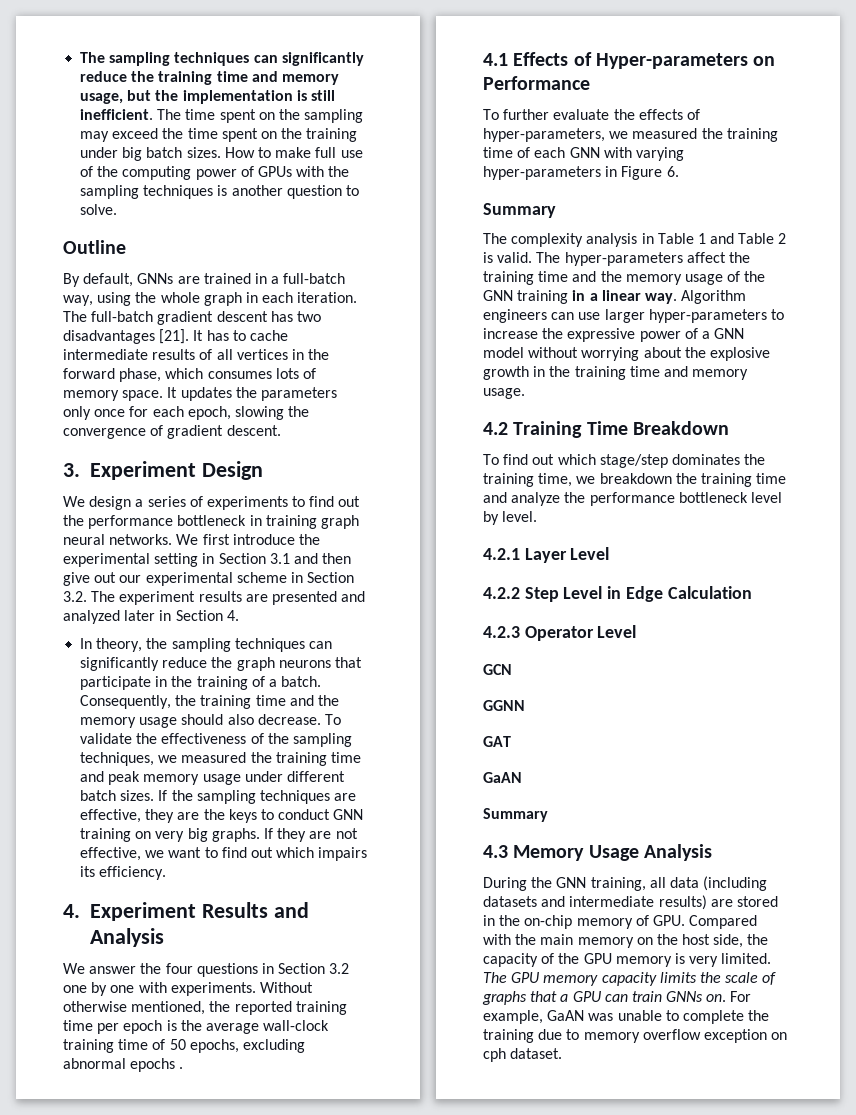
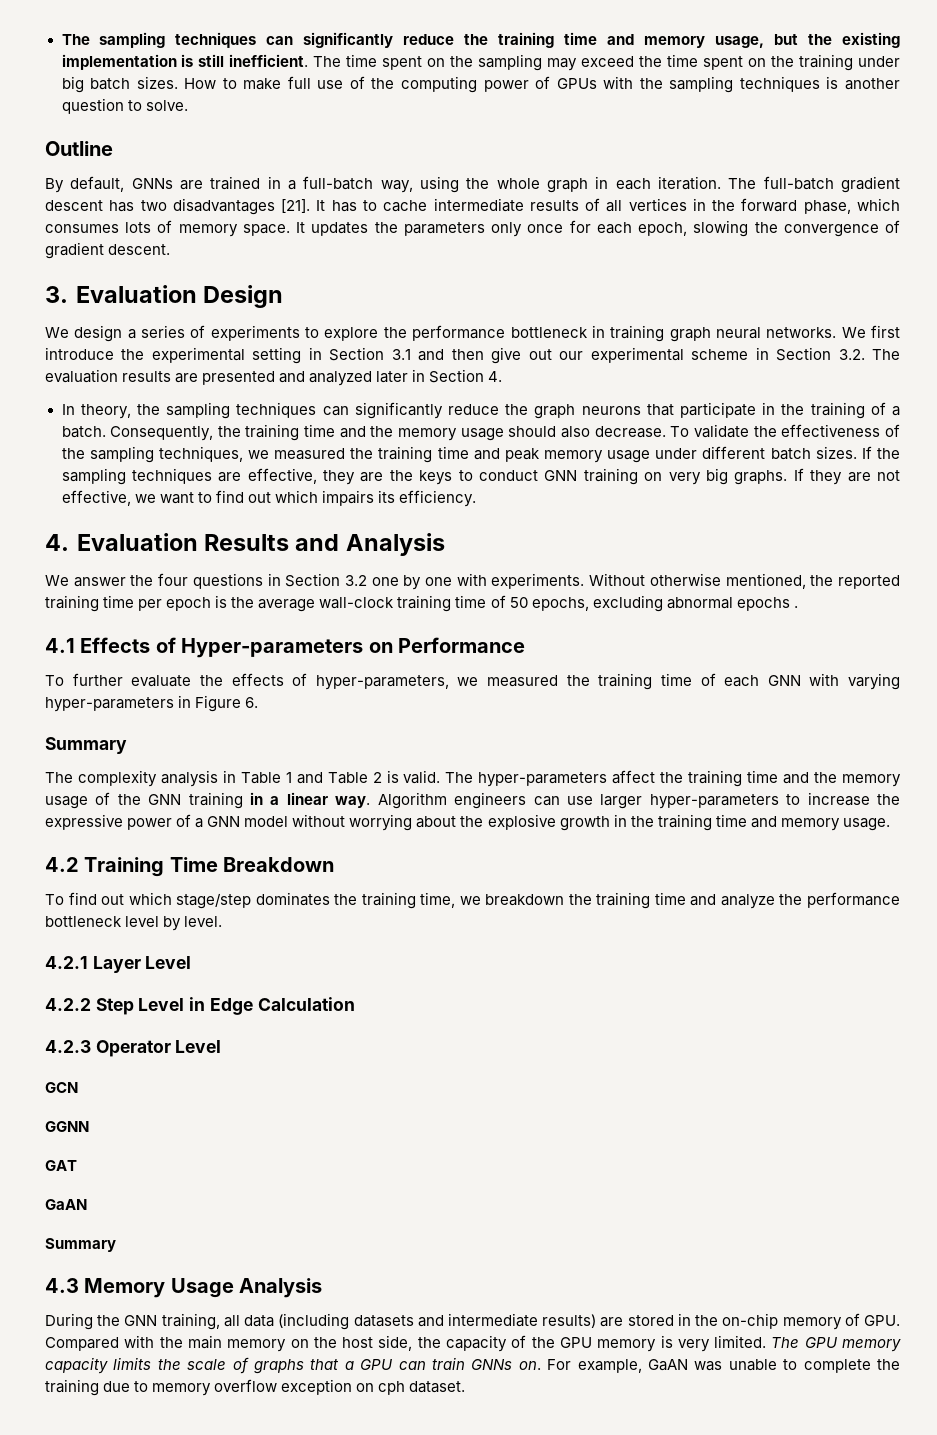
(179, 95) none -> [841,32,900,48] existing
[90,461,197,480] Experiment -> [75,285,197,303] Evaluation
[309,496,361,507] find out -> [324,327,379,341] explore
[119,591,196,605] experiment -> [45,369,118,383] evaluation
[90,902,197,921] Experiment -> [76,533,198,551] Evaluation

